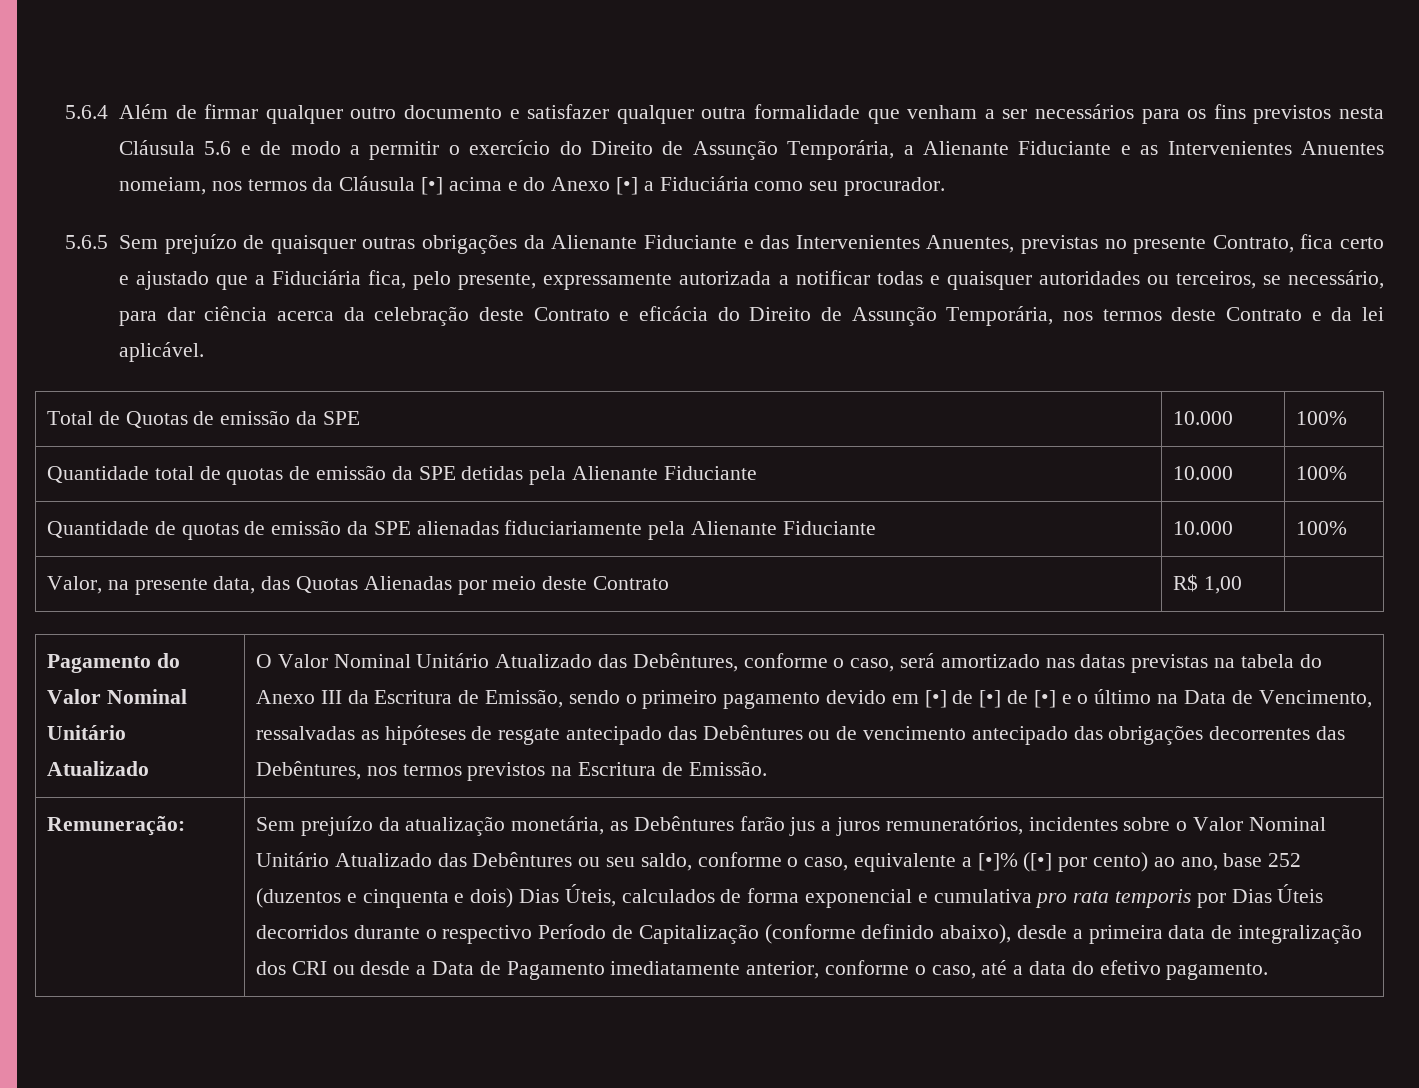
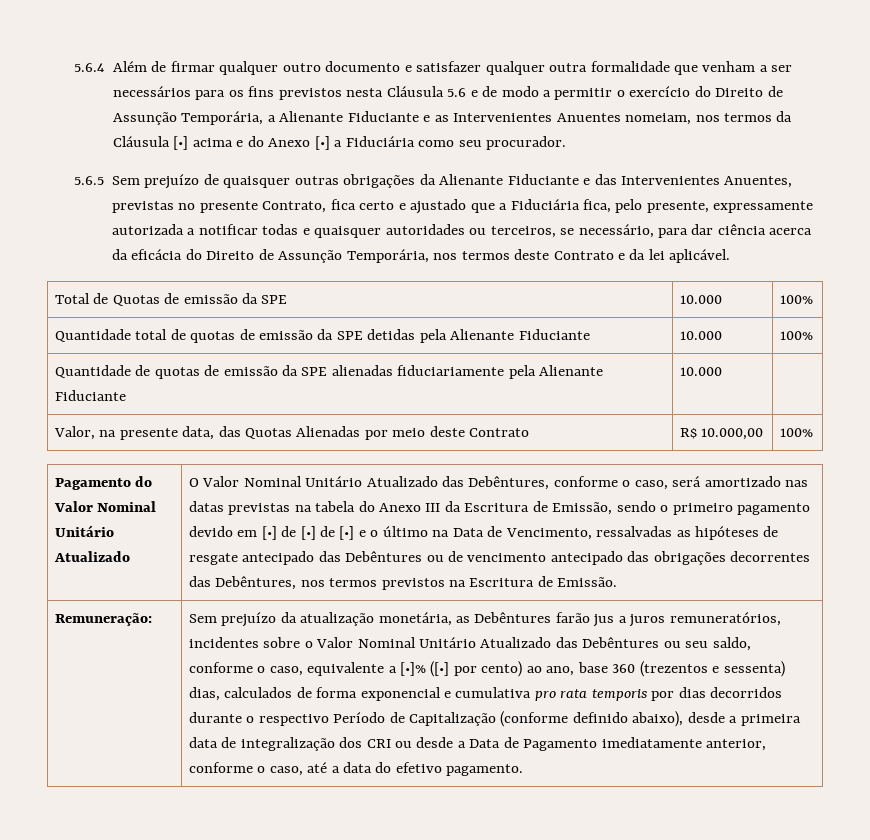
[374,306,630,326] celebração deste Contrato e -> (128, 254) none
[1295,521,1347,535] 100% -> (722, 371) none
[1203,576,1242,594] 1,00 | -> [701,428,764,440] [779,428,813,437] 10.000,00 | 100%
[1268,853,1302,867] [255,884,616,908] 252 (duzentos e cinquenta e dois) Dias Úteis, -> [612,661,785,677] [188,687,220,701] 360 (trezentos e sessenta) dias,
[1231,884,1324,903] Dias Úteis -> [678,687,706,698] dias

